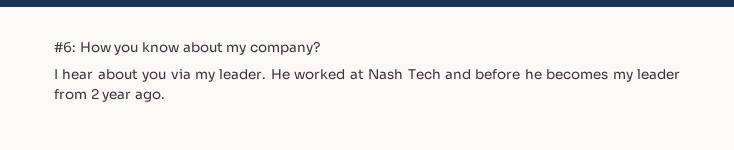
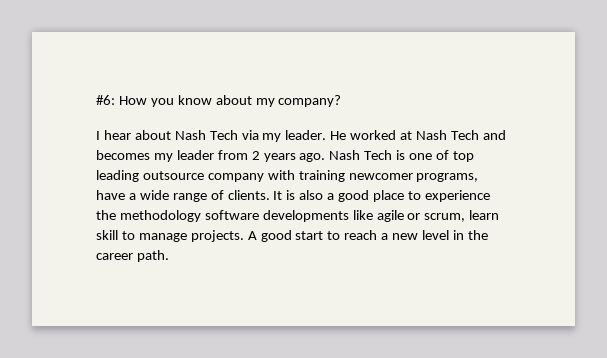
[142,71,167,82] you -> [174,130,238,140] Nash Tech
[475,69,542,80] before he -> (506, 135) none
[102,91,165,102] year ago. -> [263,150,474,162] [96,170,479,182] [96,190,490,202] [96,210,500,222] [96,230,488,242] [96,250,169,262] years ago. Nash Tech is one of top leading outsource company with training newcomer programs, have a wide range of clients. It is also a good place to experience the methodology software developments like agile or scrum, learn skill to manage projects. A good start to reach a new level in the career path.

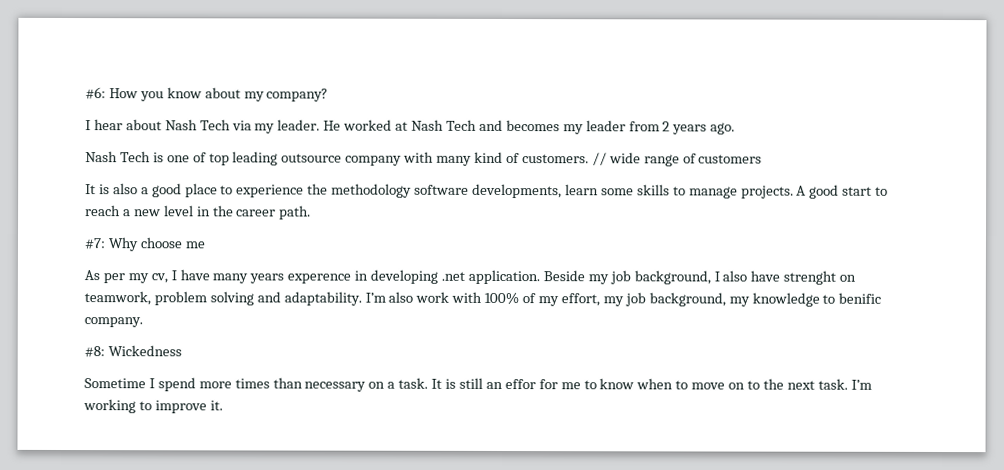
(326, 157) none -> (736, 128) //
[298,170,479,182] [96,190,136,200] training newcomer programs, have a -> [436,151,607,166] many kind of customers. //
[227,190,270,200] clients. -> [698,154,763,164] customers //
[262,210,500,222] [96,230,118,240] developments like agile or scrum, learn skill -> [472,183,670,199] developments, learn some skills
(169, 256) none -> [84,237,205,252] [84,269,857,285] [84,291,882,307] [84,317,143,328] [84,345,182,358] [84,377,872,392] [83,399,223,414] // #7: Why choose me // As per my cv, I have many years experence in developing .net application. Beside my job background, I also have strenght on teamwork, problem solving and adaptability. I’m also work with 100% of my effort, my job background, my knowledge to benific company. // #8: Wickedness // Sometime I spend more times than necessary on a task. It is still an effor for me to know when to move on to the next task. I’m working to improve it.

